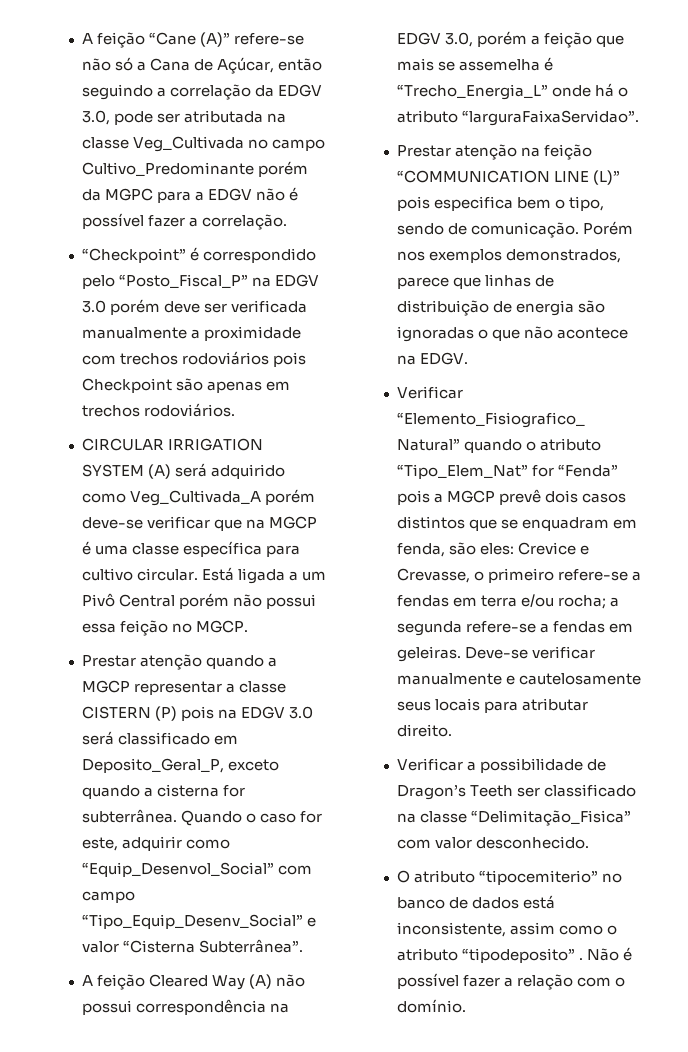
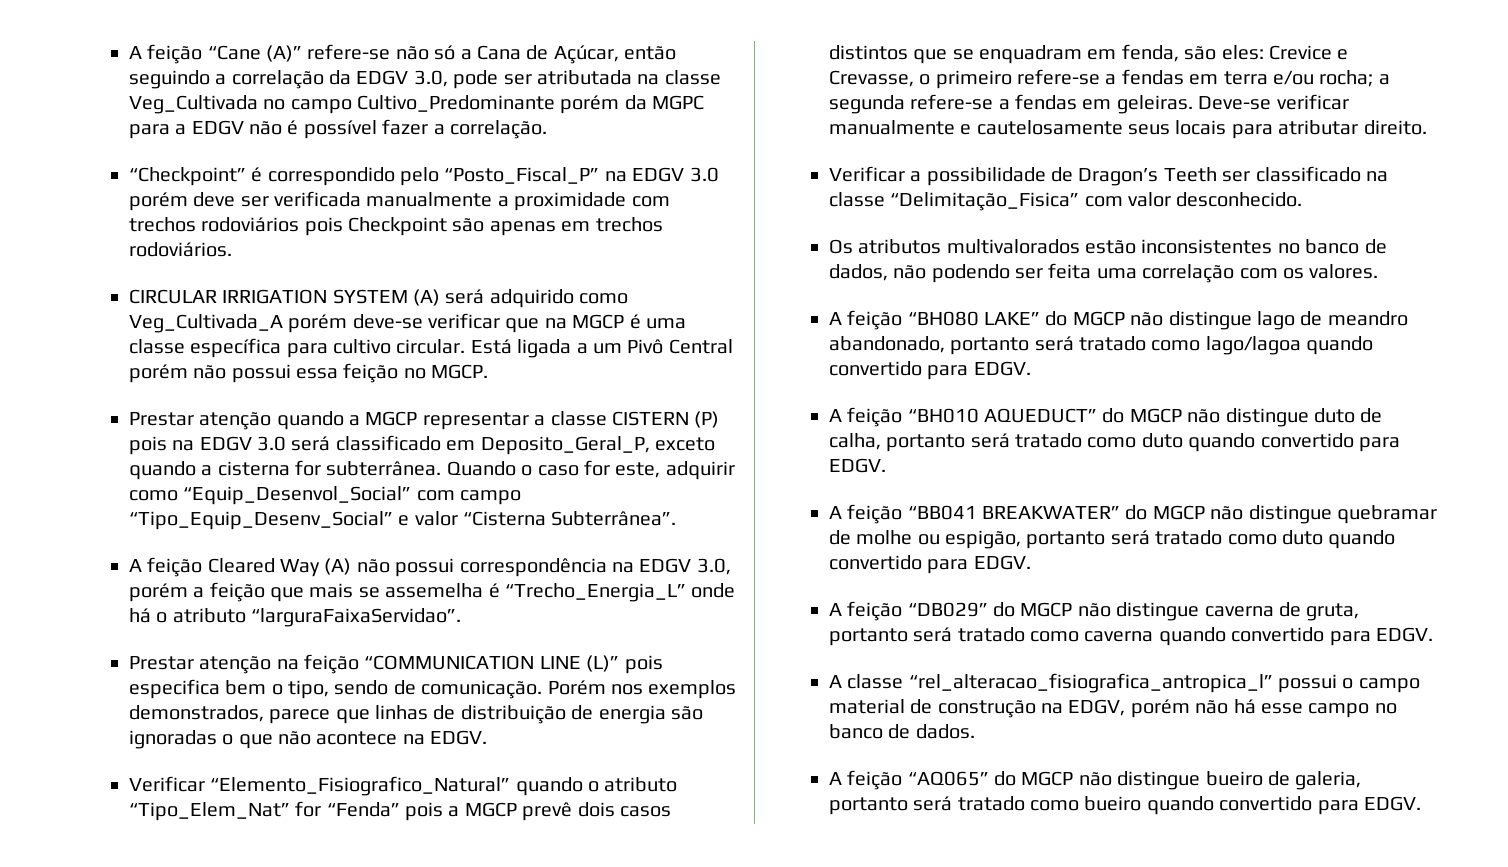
[397,870,623,885] [397,895,556,909] [397,922,618,937] [397,947,633,963] [397,973,626,990] [397,999,467,1013] O atributo “tipocemiterio” no banco de dados está inconsistente, assim como o atributo “tipodeposito” . Não é possível fazer a relação com o domínio. -> [828,239,1387,254] [828,263,1379,283] [828,310,1408,330] [828,336,1374,355] [828,361,1031,380] [828,407,1383,427] [828,433,1400,452] [828,458,886,473] [828,504,1437,524] [828,530,1396,549] [828,555,1031,574] [828,601,1360,621] [828,627,1433,646] [828,673,1420,693] [828,699,1397,718] [828,724,975,739] [828,770,1362,790] [828,796,1421,815] Os atributos multivalorados estão inconsistentes no banco de dados, não podendo ser feita uma correlação com os valores. // A feição “BH080 LAKE” do MGCP não distingue lago de meandro abandonado, portanto será tratado como lago/lagoa quando convertido para EDGV. // A feição “BH010 AQUEDUCT” do MGCP não distingue duto de calha, portanto será tratado como duto quando convertido para EDGV. // A feição “BB041 BREAKWATER” do MGCP não distingue quebramar de molhe ou espigão, portanto será tratado como duto quando convertido para EDGV. // A feição “DB029” do MGCP não distingue caverna de gruta, portanto será tratado como caverna quando convertido para EDGV. // A classe “rel_alteracao_fisiografica_antropica_l” possui o campo material de construção na EDGV, porém não há esse campo no banco de dados. // A feição “AQ065” do MGCP não distingue bueiro de galeria, portanto será tratado como bueiro quando convertido para EDGV.

